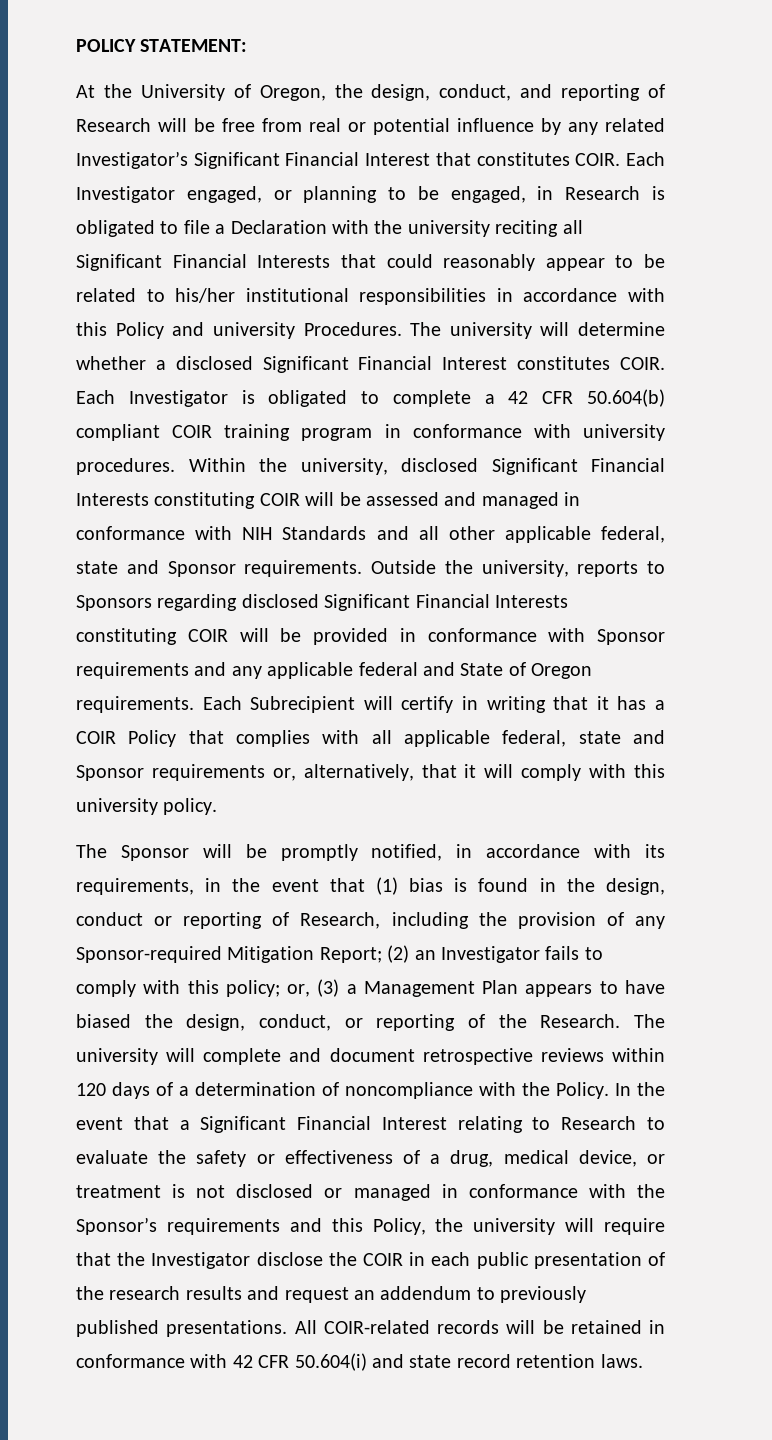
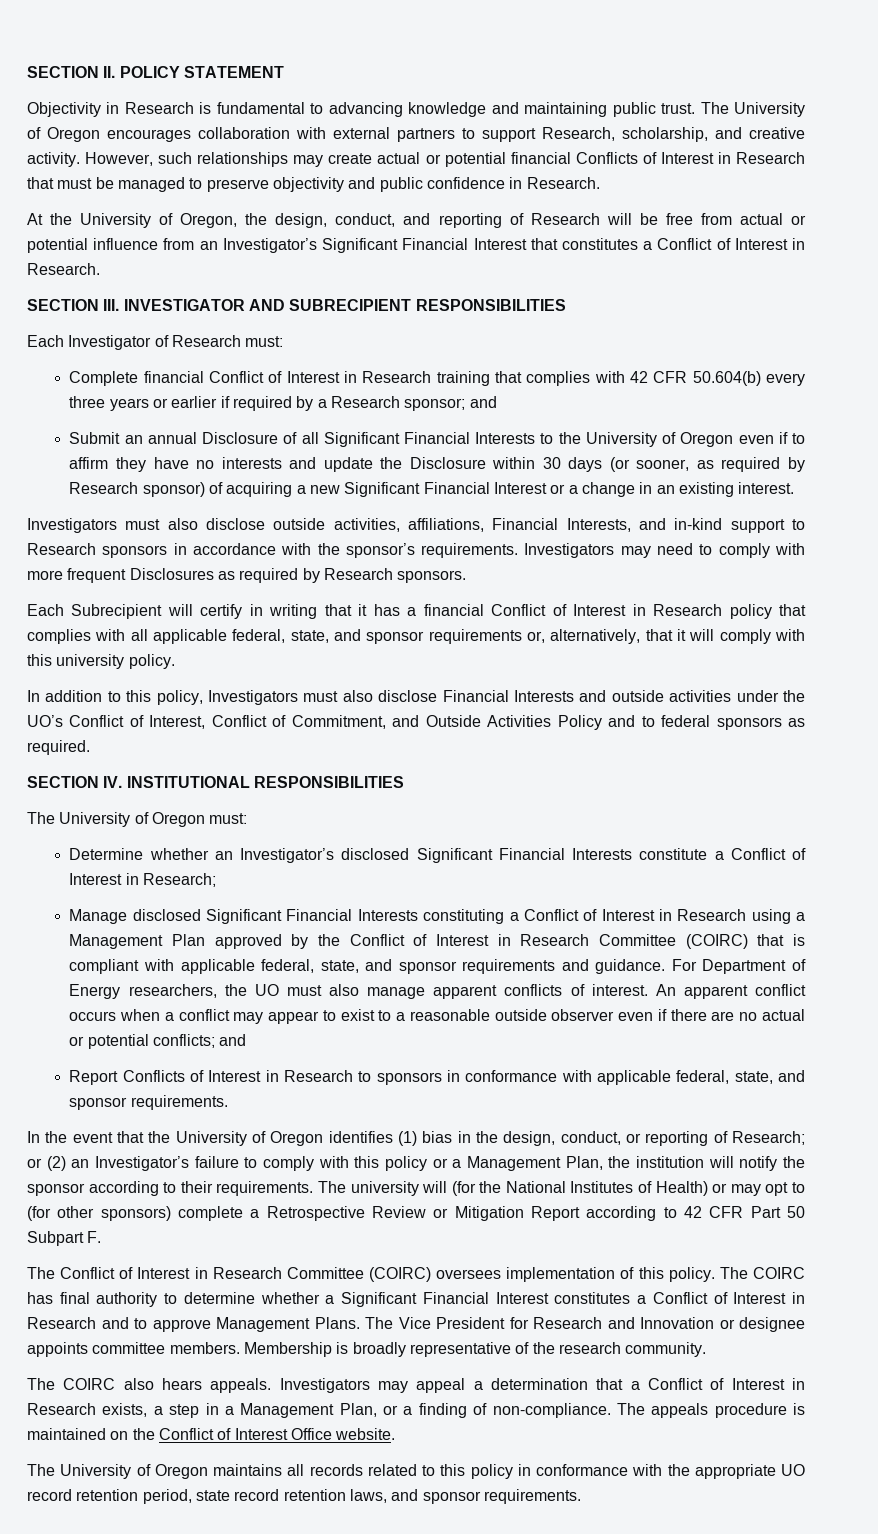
[76,39,248,52] POLICY STATEMENT: -> [27,66,284,78] [27,102,805,117] [27,127,805,142] [27,152,805,167] [27,177,600,192] SECTION II. POLICY STATEMENT // Objectivity in Research is fundamental to advancing knowledge and maintaining public trust. The University of Oregon encourages collaboration with external partners to support Research, scholarship, and creative activity. However, such relationships may create actual or potential financial Conflicts of Interest in Research that must be managed to preserve objectivity and public confidence in Research.
[309,118,341,132] real -> [739,213,783,225] actual
[541,118,665,135] by any related -> [163,238,218,250] from an
[575,152,665,166] [76,186,665,203] [76,220,583,237] [76,254,665,271] [76,288,665,305] [76,322,665,339] [76,356,665,373] [76,389,665,407] [76,424,665,441] [76,458,665,475] [76,492,581,509] [76,526,665,543] [76,560,665,577] [76,594,568,611] [76,628,665,645] [76,662,593,679] [76,696,194,713] COIR. Each Investigator engaged, or planning to be engaged, in Research is obligated to file a Declaration with the university reciting all Significant Financial Interests that could reasonably appear to be related to his/her institutional responsibilities in accordance with this Policy and university Procedures. The university will determine whether a disclosed Significant Financial Interest constitutes COIR. Each Investigator is obligated to complete a 42 CFR 50.604(b) compliant COIR training program in conformance with university procedures. Within the university, disclosed Significant Financial Interests constituting COIR will be assessed and managed in conformance with NIH Standards and all other applicable federal, state and Sponsor requirements. Outside the university, reports to Sponsors regarding disclosed Significant Financial Interests constituting COIR will be provided in conformance with Sponsor requirements and any applicable federal and State of Oregon requirements. -> [643,238,805,250] [27,263,100,275] [27,299,566,311] [27,335,284,350] [69,371,805,386] [69,396,497,411] [69,432,805,447] [69,457,805,472] [69,482,795,497] [27,518,806,533] [27,543,805,558] [27,568,467,583] a Conflict of Interest in Research. // SECTION III. INVESTIGATOR AND SUBRECIPIENT RESPONSIBILITIES // Each Investigator of Research must: // Complete financial Conflict of Interest in Research training that complies with 42 CFR 50.604(b) every three years or earlier if required by a Research sponsor; and // Submit an annual Disclosure of all Significant Financial Interests to the University of Oregon even if to affirm they have no interests and update the Disclosure within 30 days (or sooner, as required by Research sponsor) of acquiring a new Significant Financial Interest or a change in an existing interest. // Investigators must also disclose outside activities, affiliations, Financial Interests, and in-kind support to Research sponsors in accordance with the sponsor’s requirements. Investigators may need to comply with more frequent Disclosures as required by Research sponsors. //
[76,730,177,747] COIR Policy -> [423,604,772,619] financial Conflict of Interest in Research policy
[578,730,665,744] [76,765,144,781] state and Sponsor -> [290,629,425,644] state, and sponsor
[76,844,666,861] [76,877,665,895] [76,912,665,929] [76,945,603,963] [76,979,665,997] [76,1014,665,1031] [76,1048,665,1065] [76,1082,665,1099] [76,1116,665,1133] [76,1150,665,1167] [76,1184,665,1201] [76,1217,665,1235] [76,1252,665,1269] [76,1286,587,1303] [76,1320,665,1337] [76,1353,643,1371] The Sponsor will be promptly notified, in accordance with its requirements, in the event that (1) bias is found in the design, conduct or reporting of Research, including the provision of any Sponsor-required Mitigation Report; (2) an Investigator fails to comply with this policy; or, (3) a Management Plan appears to have biased the design, conduct, or reporting of the Research. The university will complete and document retrospective reviews within 120 days of a determination of noncompliance with the Policy. In the event that a Significant Financial Interest relating to Research to evaluate the safety or effectiveness of a drug, medical device, or treatment is not disclosed or managed in conformance with the Sponsor’s requirements and this Policy, the university will require that the Investigator disclose the COIR in each public presentation of the research results and request an addendum to previously published presentations. All COIR-related records will be retained in conformance with 42 CFR 50.604(i) and state record retention laws. -> [27,690,805,705] [27,715,806,730] [27,740,90,755] [27,776,404,788] [27,812,248,827] [69,848,807,863] [69,873,217,887] [69,909,805,924] [69,934,805,949] [69,959,806,974] [69,984,807,999] [69,1009,806,1024] [69,1034,247,1049] [69,1070,806,1085] [69,1095,228,1110] [27,1131,806,1146] [27,1156,805,1171] [27,1181,806,1196] [27,1206,806,1221] [27,1231,102,1246] [27,1267,805,1282] [27,1292,806,1307] [27,1317,805,1332] [27,1342,707,1357] [27,1378,806,1393] [27,1403,805,1418] [27,1428,396,1440] [27,1464,805,1479] [27,1489,581,1504] In addition to this policy, Investigators must also disclose Financial Interests and outside activities under the UO’s Conflict of Interest, Conflict of Commitment, and Outside Activities Policy and to federal sponsors as required. // SECTION IV. INSTITUTIONAL RESPONSIBILITIES // The University of Oregon must: // Determine whether an Investigator’s disclosed Significant Financial Interests constitute a Conflict of Interest in Research; // Manage disclosed Significant Financial Interests constituting a Conflict of Interest in Research using a Management Plan approved by the Conflict of Interest in Research Committee (COIRC) that is compliant with applicable federal, state, and sponsor requirements and guidance. For Department of Energy researchers, the UO must also manage apparent conflicts of interest. An apparent conflict occurs when a conflict may appear to exist to a reasonable outside observer even if there are no actual or potential conflicts; and // Report Conflicts of Interest in Research to sponsors in conformance with applicable federal, state, and sponsor requirements. // In the event that the University of Oregon identifies (1) bias in the design, conduct, or reporting of Research; or (2) an Investigator’s failure to comply with this policy or a Management Plan, the institution will notify the sponsor according to their requirements. The university will (for the National Institutes of Health) or may opt to (for other sponsors) complete a Retrospective Review or Mitigation Report according to 42 CFR Part 50 Subpart F. // The Conflict of Interest in Research Committee (COIRC) oversees implementation of this policy. The COIRC has final authority to determine whether a Significant Financial Interest constitutes a Conflict of Interest in Research and to approve Management Plans. The Vice President for Research and Innovation or designee appoints committee members. Membership is broadly representative of the research community. // The COIRC also hears appeals. Investigators may appeal a determination that a Conflict of Interest in Research exists, a step in a Management Plan, or a finding of non-compliance. The appeals procedure is maintained on the Conflict of Interest Office website. // The University of Oregon maintains all records related to this policy in conformance with the appropriate UO record retention period, state record retention laws, and sponsor requirements.

